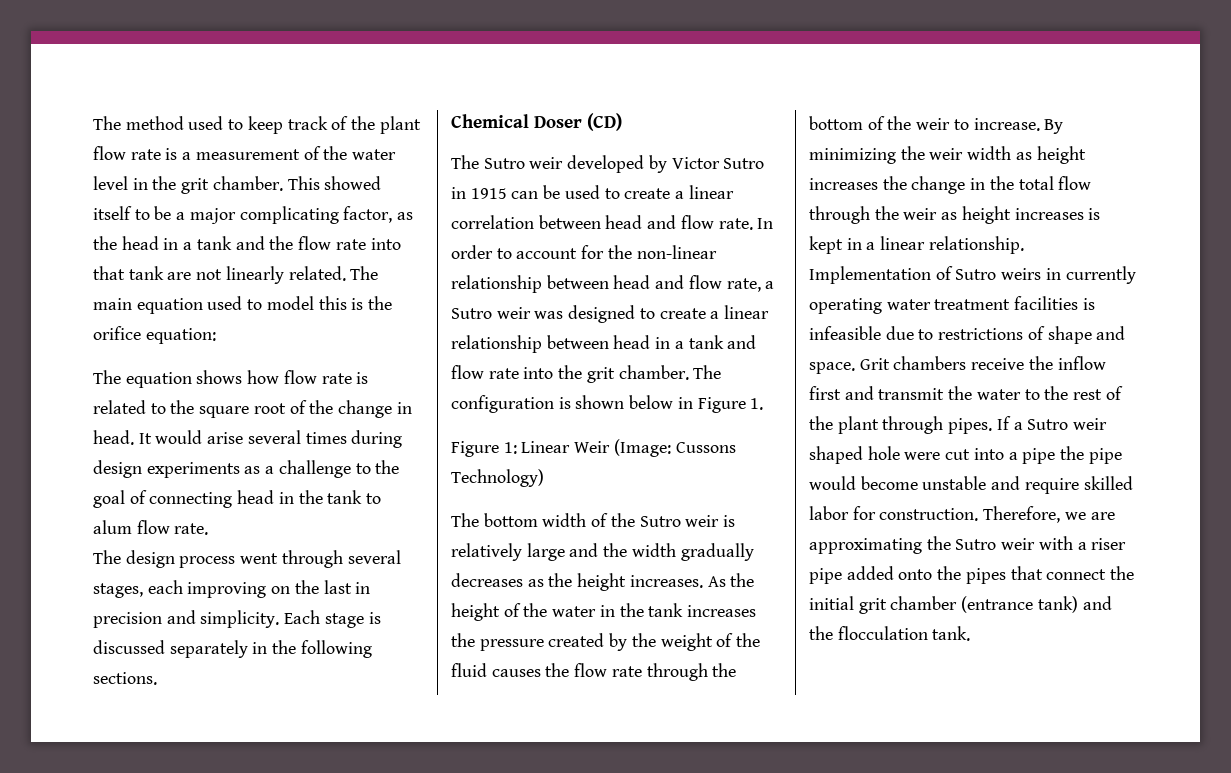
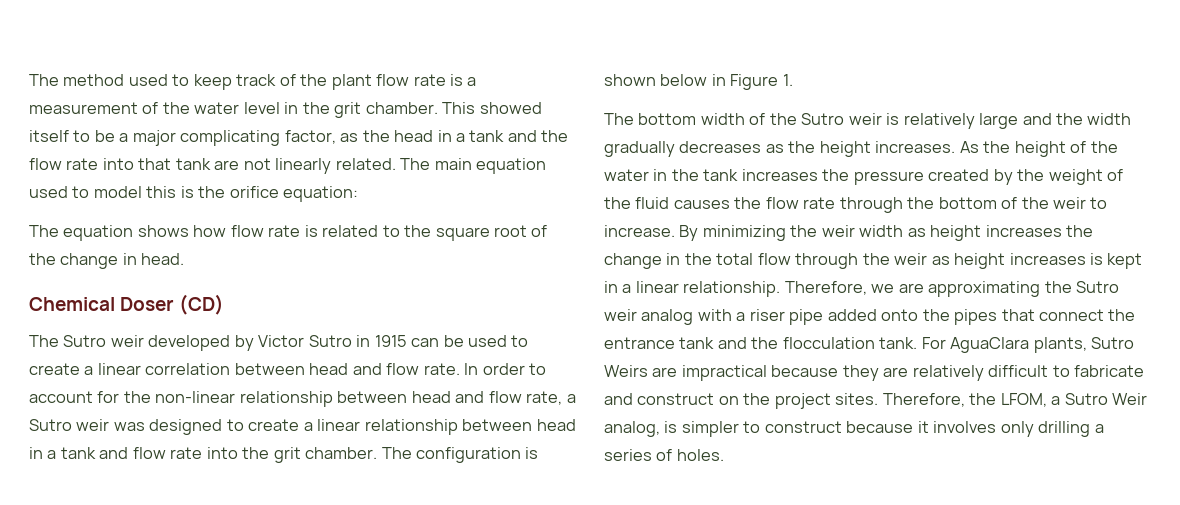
[138,430,403,448] [93,460,400,478] [93,490,382,508] [93,520,209,535] [93,550,401,568] [93,580,371,598] [93,610,381,628] [93,640,372,658] [93,672,157,685] It would arise several times during design experiments as a challenge to the goal of connecting head in the tank to alum flow rate. // The design process went through several stages, each improving on the last in precision and simplicity. Each stage is discussed separately in the following sections. -> (185, 259) none
[451,439,736,457] [451,469,544,487] // Figure 1: Linear Weir (Image: Cussons Technology) -> (793, 80) none
[809,266,1136,284] [809,296,1095,314] [809,326,1126,344] [809,356,1106,374] [809,386,1123,400] [809,416,1108,434] [809,446,1122,464] [809,476,1133,494] [809,506,979,521] Implementation of Sutro weirs in currently operating water treatment facilities is infeasible due to restrictions of shape and space. Grit chambers receive the inflow first and transmit the water to the rest of the plant through pipes. If a Sutro weir shaped hole were cut into a pipe the pipe would become unstable and require skilled labor for construction. -> (781, 289) none
(1036, 544) none -> [641,309,694,325] analog
[809,596,1112,614] [809,626,971,641] initial grit chamber (entrance tank) and the flocculation tank. -> [604,337,1135,353] [604,365,1145,381] [604,393,1148,409] [604,421,1104,437] [604,449,724,461] entrance tank and the flocculation tank. For AguaClara plants, Sutro Weirs are impractical because they are relatively difficult to fabricate and construct on the project sites. Therefore, the LFOM, a Sutro Weir analog, is simpler to construct because it involves only drilling a series of holes.

